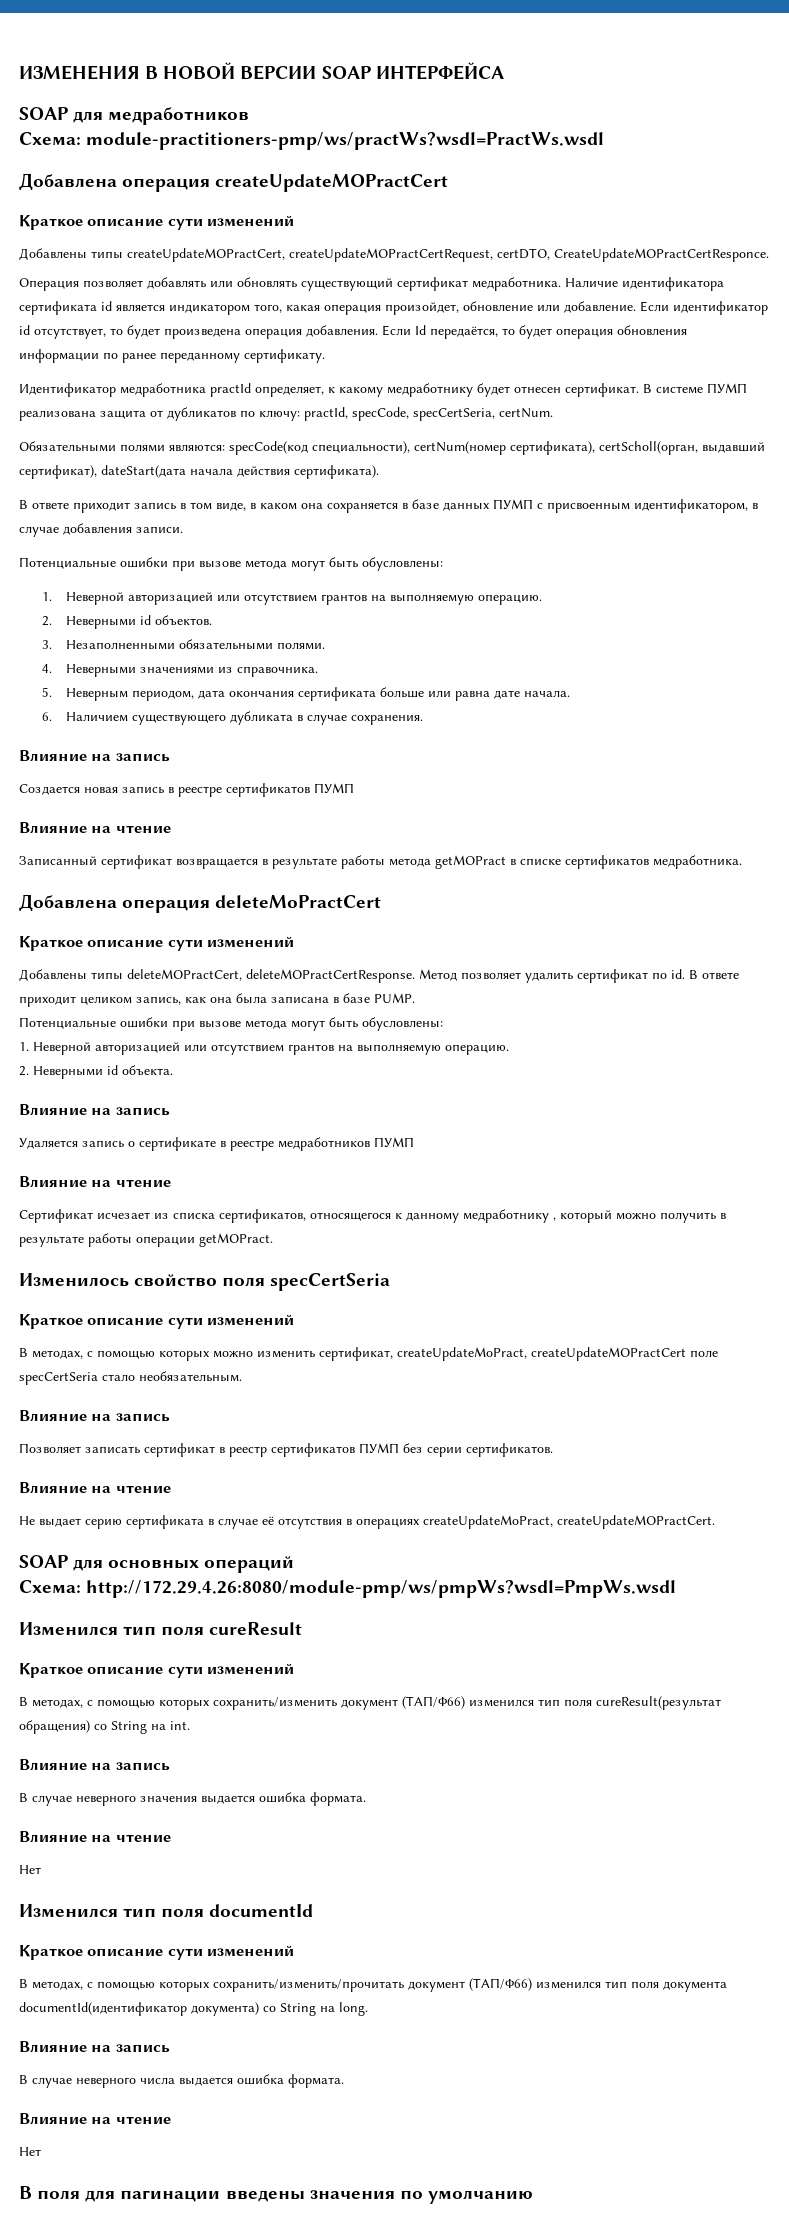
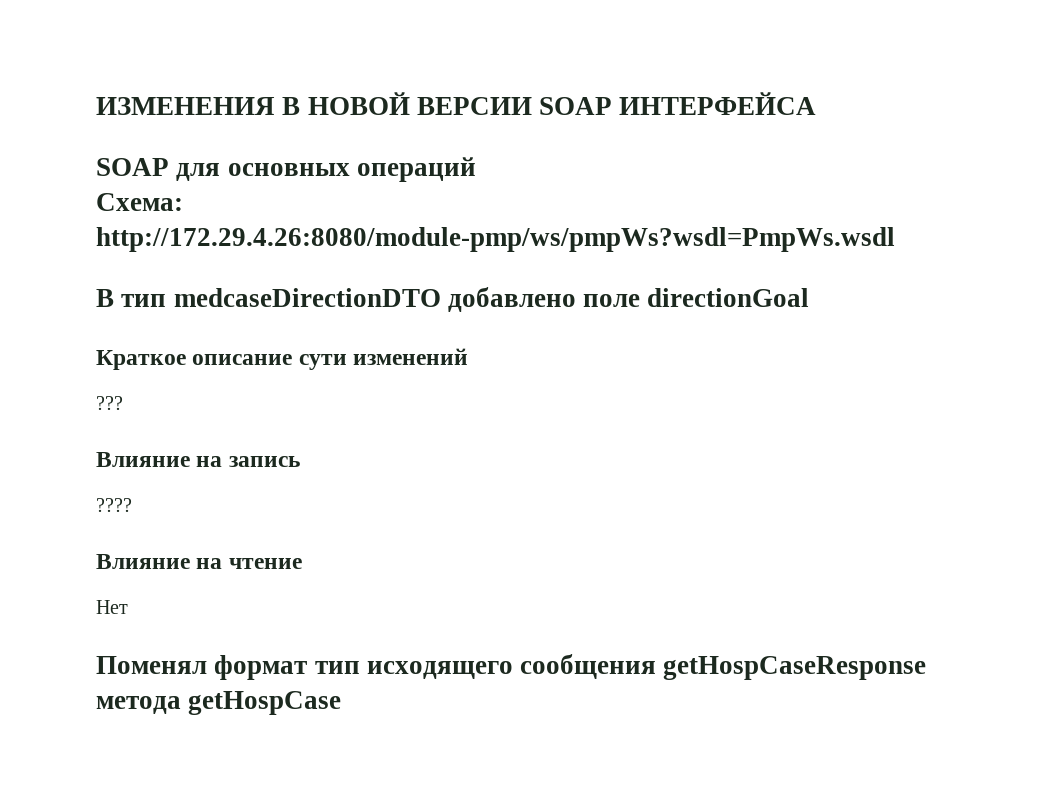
[108,107,250,125] [19,132,605,150] [19,173,449,192] [19,215,295,230] [19,248,769,262] [19,277,724,291] [19,301,768,315] [19,325,687,339] [19,349,325,363] [19,383,747,397] [19,407,553,421] [19,441,765,455] [19,465,379,479] [19,499,758,513] [19,523,183,537] [19,557,443,571] [42,592,542,605] [42,615,212,629] [42,639,325,650] [42,664,318,677] [42,687,570,701] [42,711,423,725] [19,750,170,762] [19,783,354,797] [19,822,171,833] [19,855,742,869] [19,894,382,913] [19,936,295,951] [19,969,739,983] [19,993,415,1007] [19,1017,443,1031] [19,1042,509,1055] [19,1065,173,1079] [19,1104,170,1116] [19,1137,414,1151] [19,1176,171,1187] [19,1209,726,1223] [19,1233,273,1247] [19,1273,391,1291] [19,1314,295,1329] [19,1347,718,1361] [19,1371,242,1385] [19,1410,170,1422] [19,1443,553,1457] [19,1482,171,1493] [19,1515,715,1529] [19,1555,295,1573] [19,1580,677,1598] [19,1622,303,1636] [19,1663,295,1678] [19,1696,721,1710] [19,1720,190,1734] [19,1759,170,1771] [19,1792,366,1806] [19,1831,171,1842] [19,1865,41,1874] [19,1904,314,1918] [19,1945,295,1960] [19,1978,727,1992] [19,2002,368,2016] [19,2041,170,2053] [19,2074,344,2088] [19,2113,171,2124] [19,2147,41,2156] [19,2186,533,2204] медработников // Схема: module-practitioners-pmp/ws/practWs?wsdl=PractWs.wsdl // Добавлена операция createUpdateMOPractCert // Краткое описание сути изменений // Добавлены типы createUpdateMOPractCert, createUpdateMOPractCertRequest, certDTO, CreateUpdateMOPractCertResponce. // Операция позволяет добавлять или обновлять существующий сертификат медработника. Наличие идентификатора сертификата id является индикатором того, какая операция произойдет, обновление или добавление. Если идентификатор id отсутствует, то будет произведена операция добавления. Если Id передаётся, то будет операция обновления информации по ранее переданному сертификату. // Идентификатор медработника practId определяет, к какому медработнику будет отнесен сертификат. В системе ПУМП реализована защита от дубликатов по ключу: practId, specCode, specCertSeria, certNum. // Обязательными полями являются: specCode(код специальности), certNum(номер сертификата), certScholl(орган, выдавший сертификат), dateStart(дата начала действия сертификата). // В ответе приходит запись в том виде, в каком она сохраняется в базе данных ПУМП с присвоенным идентификатором, в случае добавления записи. // Потенциальные ошибки при вызове метода могут быть обусловлены: // 1. Неверной авторизацией или отсутствием грантов на выполняемую операцию. // 2. Неверными id объектов. // 3. Незаполненными обязательными полями. // 4. Неверными значениями из справочника. // 5. Неверным периодом, дата окончания сертификата больше или равна дате начала. // 6. Наличием существующего дубликата в случае сохранения. // Влияние на запись // Создается новая запись в реестре сертификатов ПУМП // Влияние на чтение // Записанный сертификат возвращается в результате работы метода getMOPract в списке сертификатов медработника. // Добавлена операция deleteMoPractCert // Краткое описание сути изменений // Добавлены типы deleteMOPractCert, deleteMOPractCertResponse. Метод позволяет удалить сертификат по id. В ответе приходит целиком запись, как она была записана в базе PUMP. // Потенциальные ошибки при вызове метода могут быть обусловлены: // 1. Неверной авторизацией или отсутствием грантов на выполняемую операцию. // 2. Неверными id объекта. // Влияние на запись // Удаляется запись о сертификате в реестре медработников ПУМП // Влияние на чтение // Сертификат исчезает из списка сертификатов, относящегося к данному медработнику , который можно получить в результате работы операции getMOPract. // Изменилось свойство поля specCertSeria // Краткое описание сути изменений // В методах, с помощью которых можно изменить сертификат, createUpdateMoPract, createUpdateMOPractCert поле specCertSeria стало необязательным. // Влияние на запись // Позволяет записать сертификат в реестр сертификатов ПУМП без серии сертификатов. // Влияние на чтение // Не выдает серию сертификата в случае её отсутствия в операциях createUpdateMoPract, createUpdateMOPractCert. // SOAP для основных операций // Схема: http://172.29.4.26:8080/module-pmp/ws/pmpWs?wsdl=PmpWs.wsdl // Изменился тип поля cureResult // Краткое описание сути изменений // В методах, с помощью которых сохранить/изменить документ (ТАП/Ф66) изменился тип поля cureResult(результат обращения) со String на int. // Влияние на запись // В случае неверного значения выдается ошибка формата. // Влияние на чтение // Нет // Изменился тип поля documentId // Краткое описание сути изменений // В методах, с помощью которых сохранить/изменить/прочитать документ (ТАП/Ф66) изменился тип поля документа documentId(идентификатор документа) со String на long. // Влияние на запись // В случае неверного числа выдается ошибка формата. // Влияние на чтение // Нет // В поля для пагинации введены значения по умолчанию -> [227,157,476,182] [96,193,183,211] [96,227,895,252] [96,287,810,312] [96,348,469,370] [96,396,123,410] [96,452,300,467] [96,498,132,512] [96,554,302,569] [96,600,128,614] [96,654,927,680] [96,691,342,715] основных операций // Схема: http://172.29.4.26:8080/module-pmp/ws/pmpWs?wsdl=PmpWs.wsdl // В тип medcaseDirectionDTO добавлено поле directionGoal // Краткое описание сути изменений // ??? // Влияние на запись // ???? // Влияние на чтение // Нет // Поменял формат тип исходящего сообщения getHospCaseResponse метода getHospCase

